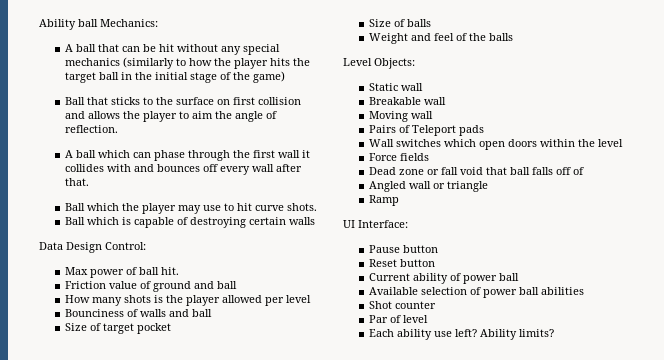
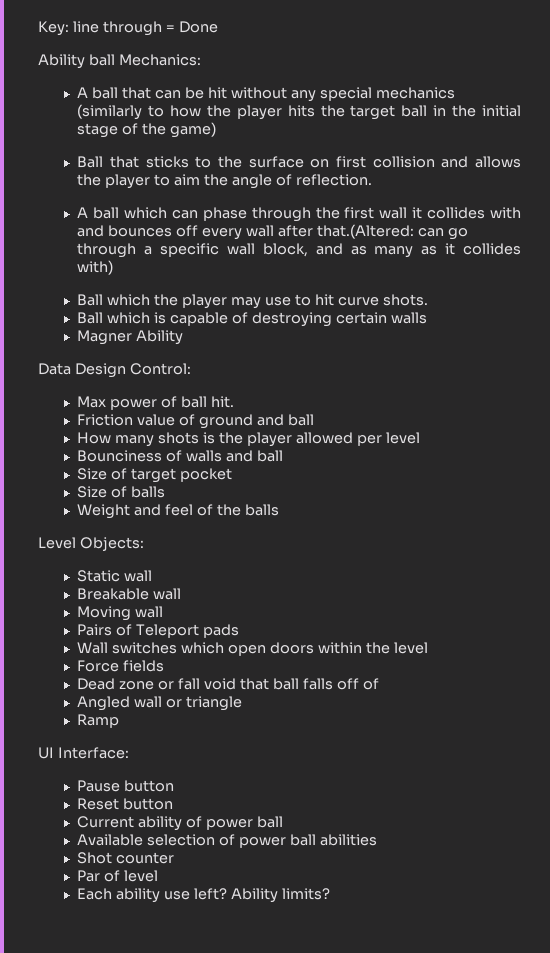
(39, 24) none -> [38,21,218,36] Key: line through = Done //
[65,178,90,186] that. -> [316,224,468,240] [77,243,521,258] [77,260,114,275] that.(Altered: can go through a specific wall block, and as many as it collides with)
(316, 221) none -> [77,330,184,345] // Magner Ability

